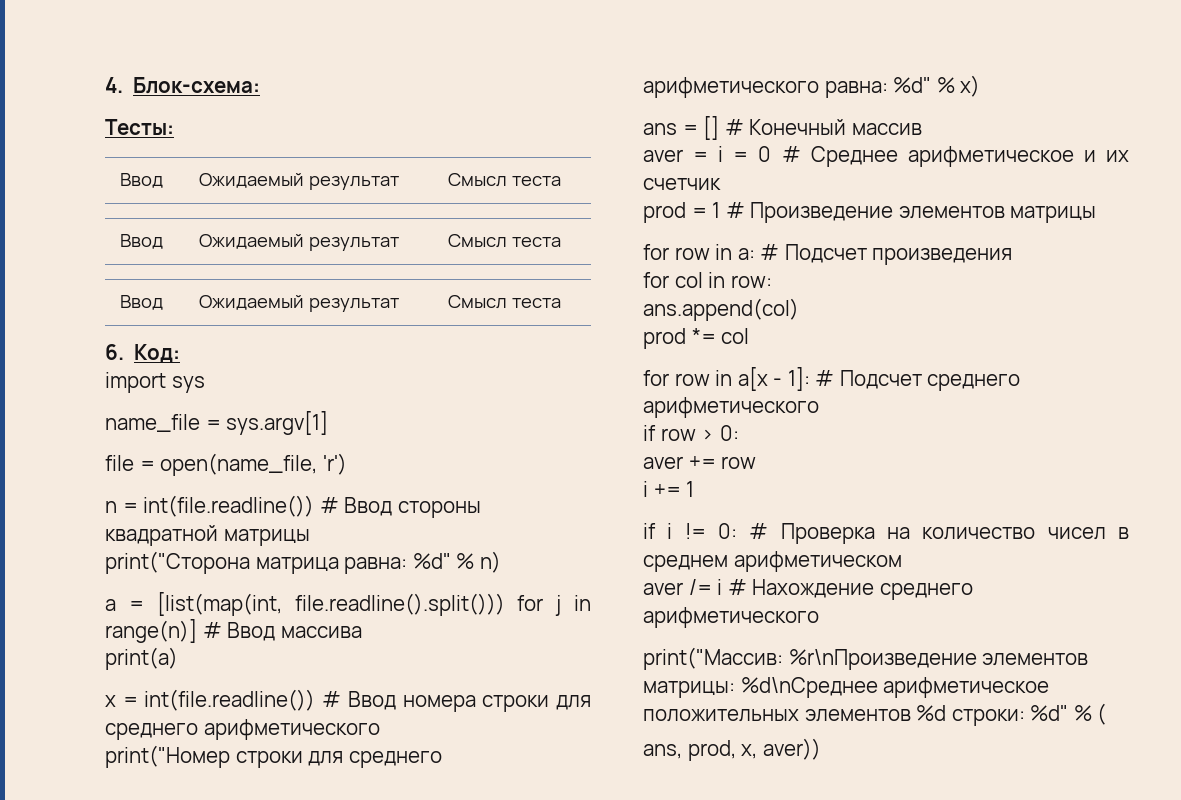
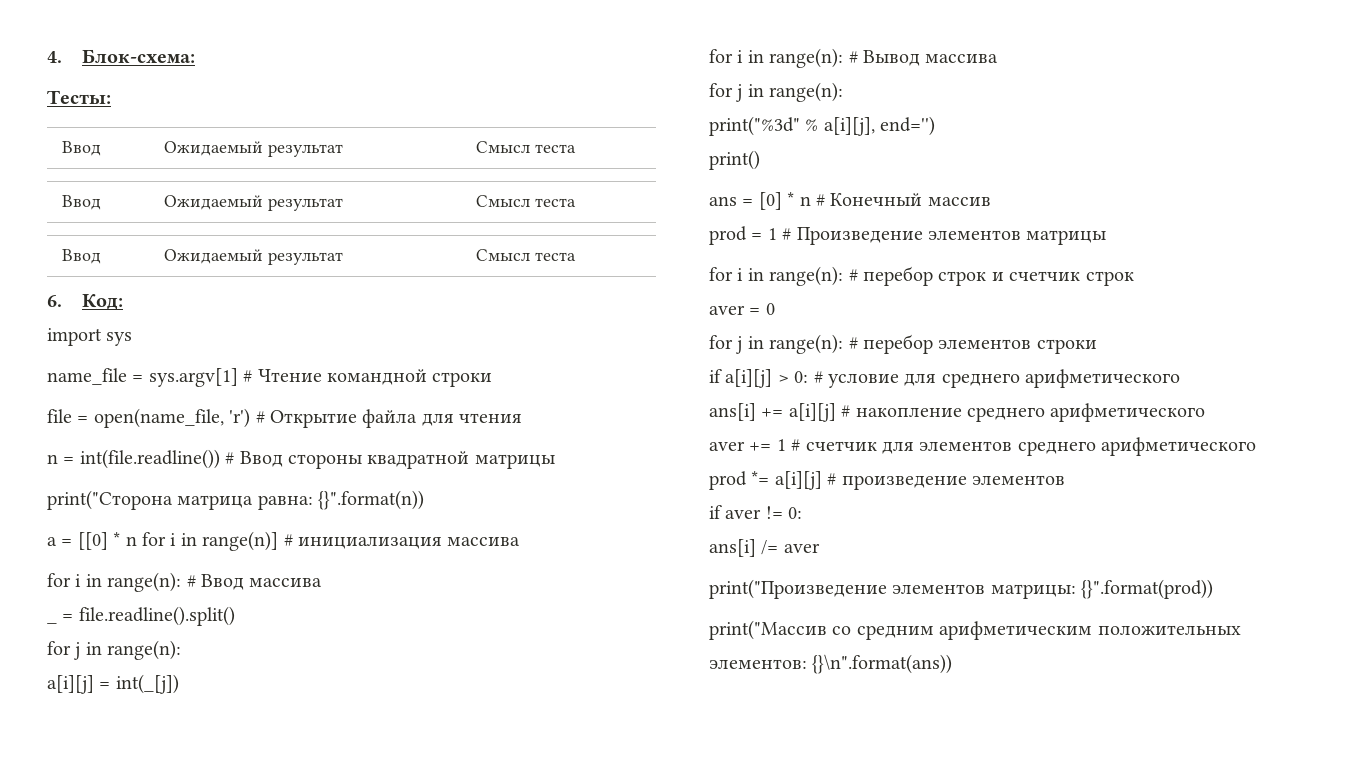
(329, 423) none -> [243,369,493,387] # Чтение командной строки
(347, 464) none -> [255,409,523,428] # Открытие файла для чтения
[412,551,501,573] %d" % n) -> [318,490,425,510] {}".format(n))
[156,592,591,616] [105,619,362,643] [105,647,178,670] [105,689,591,712] [105,719,380,740] [105,745,442,768] [643,75,981,98] [list(map(int, file.readline().split())) for j in range(n)] # Ввод массива // print(a) // x = int(file.readline()) # Ввод номера строки для среднего арифметического // print("Номер строки для среднего арифметического равна: %d" % x) -> [77,531,521,551] [47,572,323,592] [47,621,57,624] [62,606,235,626] [47,640,182,660] [47,674,179,694] [709,48,999,68] [709,82,844,102] [709,116,936,136] [709,150,760,170] [[0] * n for i in range(n)] # инициализация массива // for i in range(n): # Ввод массива // _ = file.readline().split() // for j in range(n): // a[i][j] = int(_[j]) // for i in range(n): # Вывод массива // for j in range(n): // print("%3d" % a[i][j], end='') // print()
[703,116,720,140] [] -> [758,192,811,210] [0] * n
[643,146,1129,167] [643,178,721,190] // aver = i = 0 # Среднее арифметическое и их счетчик -> (991, 201) none
[674,244,1013,265] [643,272,772,288] [643,298,799,321] [643,328,750,349] [643,367,1021,391] [643,397,819,418] [643,425,715,441] row in a: # Подсчет произведения // for col in row: // ans.append(col) // prod *= col // for row in a[x - 1]: # Подсчет среднего арифметического // if row > -> [737,266,1134,286] [709,303,775,315] [709,334,1097,354] [709,369,1181,388] [709,403,1206,422] [709,437,1257,456] [709,471,1065,490] [709,505,783,519] i in range(n): # перебор строк и счетчик строк // aver = 0 // for j in range(n): # перебор элементов строки // if a[i][j] > 0: # условие для среднего арифметического // ans[i] += a[i][j] # накопление среднего арифметического // aver += 1 # счетчик для элементов среднего арифметического // prod *= a[i][j] # произведение элементов // if aver !=
[643,456,757,469] [643,481,695,497] [643,523,1129,544] [643,551,902,572] [643,579,973,600] [643,607,819,628] [643,647,1089,670] [643,677,1050,698] [643,703,1107,726] [643,738,821,761] aver += row // i += 1 // if i != 0: # Проверка на количество чисел в среднем арифметическом // aver /= i # Нахождение среднего арифметического // print("Массив: %r\nПроизведение элементов матрицы: %d\nСреднее арифметическое положительных элементов %d строки: %d" % ( // ans, prod, x, aver)) -> [709,539,820,557] [709,579,1214,599] [709,620,1241,640] [709,654,953,674] ans[i] /= aver // print("Произведение элементов матрицы: {}".format(prod)) // print("Массив со средним арифметическим положительных элементов: {}\n".format(ans))

